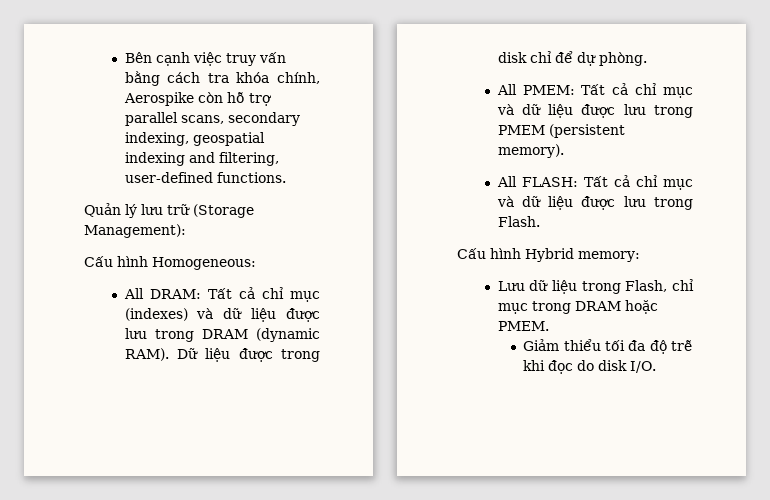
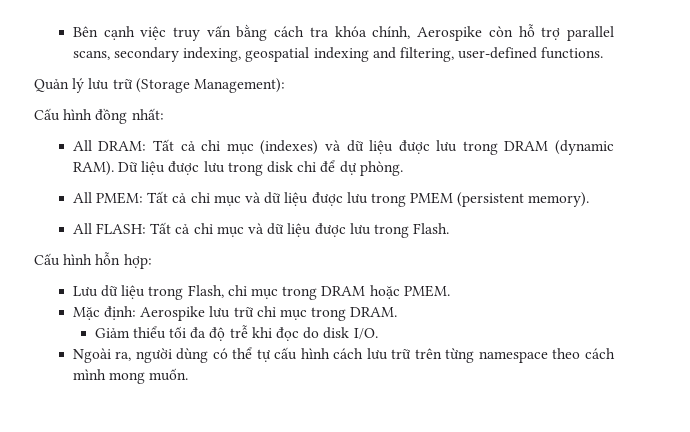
[152,257,256,270] Homogeneous: -> [95,108,164,124] đồng nhất:
(273, 355) none -> [203,161,225,173] lưu
[525,248,640,262] Hybrid memory: -> [95,252,152,269] hỗn hợp:
(549, 326) none -> [72,306,398,321] // Mặc định: Aerospike lưu trữ chỉ mục trong DRAM.
(657, 367) none -> [72,347,615,363] [72,368,189,384] // Ngoài ra, người dùng có thể tự cấu hình cách lưu trữ trên từng namespace theo cách mình mong muốn.

